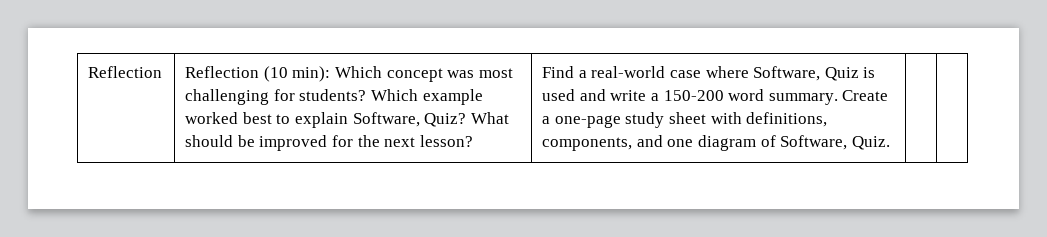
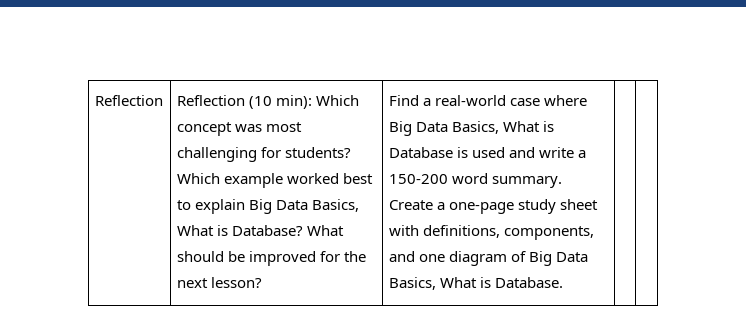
[352,112,467,127] Software, Quiz? -> [248,199,359,214] [176,225,303,236] Big Data Basics, What is Database?
[753,66,859,81] Software, Quiz -> [388,121,554,136] [388,147,453,158] Big Data Basics, What is Database
[780,135,890,150] Software, Quiz. -> [528,251,588,266] [388,277,563,290] Big Data Basics, What is Database.

